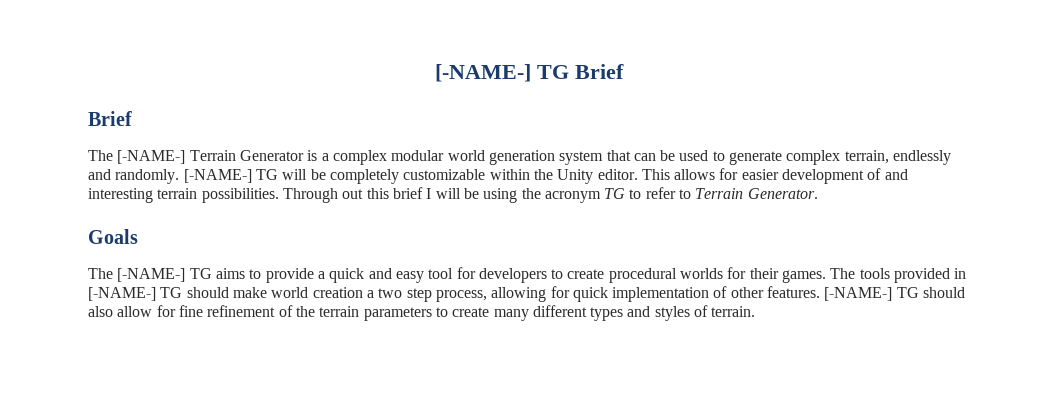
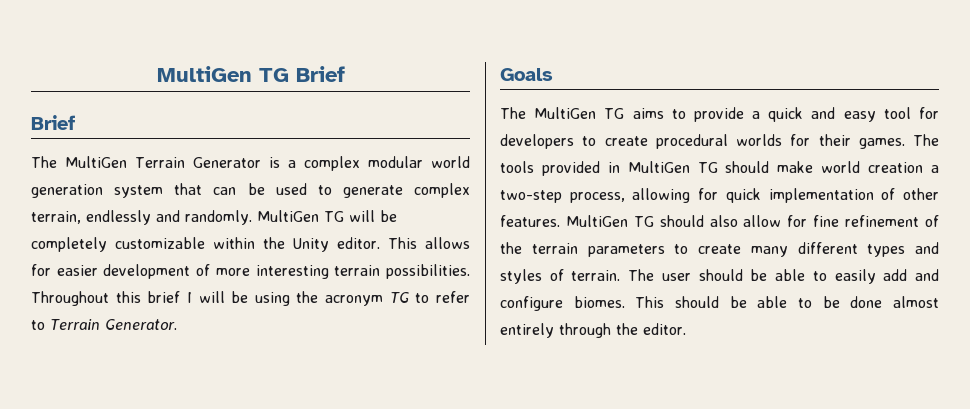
[435,64,531,82] [-NAME-] -> [156,66,252,82] MultiGen
[117,150,186,164] [-NAME-] -> [65,156,128,168] MultiGen
[183,169,252,183] [-NAME-] -> [257,210,319,222] MultiGen
[884,169,908,180] and -> [215,268,250,276] more
[282,188,364,203] Through out -> [31,291,109,306] Throughout
[117,268,186,282] [-NAME-] -> [534,107,597,119] MultiGen
[88,287,156,301] [-NAME-] -> [627,161,690,173] MultiGen
[378,288,432,302] two step -> [500,190,562,203] two-step
[824,287,893,301] [-NAME-] -> [565,215,628,227] MultiGen
(756, 311) none -> [628,269,940,284] [500,296,939,311] [500,323,686,338] The user should be able to easily add and configure biomes. This should be able to be done almost entirely through the editor.

